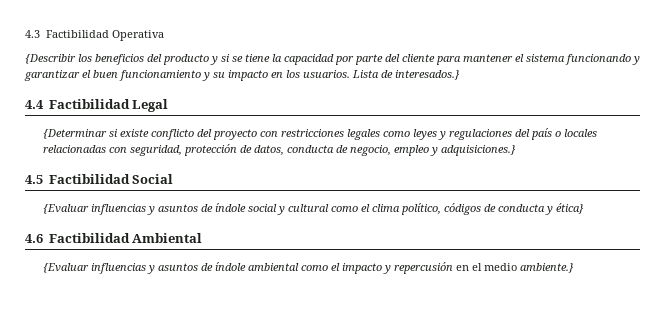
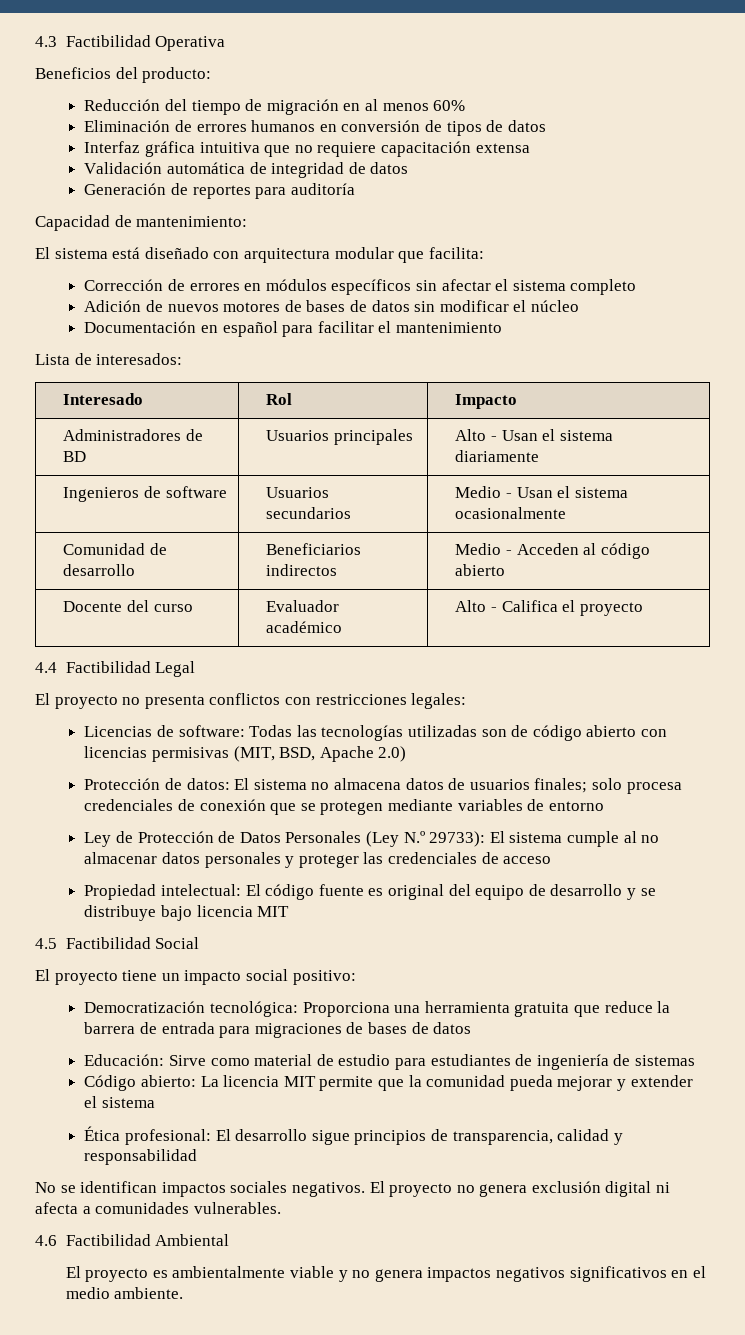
[25,54,640,65] [24,70,460,81] [25,99,169,112] [42,128,597,140] [42,144,516,156] [25,174,174,184] [42,203,584,215] [25,233,203,243] [42,262,453,274] {Describir los beneficios del producto y si se tiene la capacidad por parte del cliente para mantener el sistema funcionando y garantizar el buen funcionamiento y su impacto en los usuarios. Lista de interesados.} // 4.4 Factibilidad Legal // {Determinar si existe conflicto del proyecto con restricciones legales como leyes y regulaciones del país o locales relacionadas con seguridad, protección de datos, conducta de negocio, empleo y adquisiciones.} // 4.5 Factibilidad Social // {Evaluar influencias y asuntos de índole social y cultural como el clima político, códigos de conducta y ética} // 4.6 Factibilidad Ambiental // {Evaluar influencias y asuntos de índole ambiental como el impacto y repercusión -> [35,67,212,83] [84,99,466,115] [84,120,546,136] [84,141,530,157] [84,162,409,178] [84,183,355,199] [35,215,248,231] [35,247,484,263] [84,279,637,295] [84,300,579,312] [84,321,502,337] [35,353,183,365] [63,393,144,405] [266,393,293,405] [455,394,518,409] [63,429,203,441] [63,451,87,462] [266,429,413,445] [455,429,613,441] [455,450,540,462] [63,486,227,502] [266,487,330,498] [266,507,352,519] [455,486,628,498] [455,507,567,519] [63,543,167,555] [63,564,136,576] [266,543,362,555] [266,564,338,576] [455,543,650,559] [455,564,506,576] [63,600,193,612] [266,600,340,612] [266,621,343,633] [455,600,643,616] [35,661,196,677] [35,693,467,709] [84,725,667,741] [84,746,407,762] [84,778,682,794] [84,799,604,815] [84,831,660,847] [84,852,552,868] [84,884,656,900] [84,905,290,921] [35,937,200,949] [35,969,356,985] [84,1001,671,1017] [84,1022,472,1038] [84,1054,695,1070] [84,1075,693,1091] [84,1096,156,1108] [84,1126,623,1145] [84,1149,198,1165] [35,1181,671,1197] [35,1202,281,1214] [35,1234,230,1246] [65,1266,667,1282] Beneficios del producto: // Reducción del tiempo de migración en al menos 60% // Eliminación de errores humanos en conversión de tipos de datos // Interfaz gráfica intuitiva que no requiere capacitación extensa // Validación automática de integridad de datos // Generación de reportes para auditoría // Capacidad de mantenimiento: // El sistema está diseñado con arquitectura modular que facilita: // Corrección de errores en módulos específicos sin afectar el sistema completo // Adición de nuevos motores de bases de datos sin modificar el núcleo // Documentación en español para facilitar el mantenimiento // Lista de interesados: // Interesado | Rol | Impacto // Administradores de BD | Usuarios principales | Alto - Usan el sistema diariamente // Ingenieros de software | Usuarios secundarios | Medio - Usan el sistema ocasionalmente // Comunidad de desarrollo | Beneficiarios indirectos | Medio - Acceden al código abierto // Docente del curso | Evaluador académico | Alto - Califica el proyecto // 4.4 Factibilidad Legal // El proyecto no presenta conflictos con restricciones legales: // Licencias de software: Todas las tecnologías utilizadas son de código abierto con licencias permisivas (MIT, BSD, Apache 2.0) // Protección de datos: El sistema no almacena datos de usuarios finales; solo procesa credenciales de conexión que se protegen mediante variables de entorno // Ley de Protección de Datos Personales (Ley N.º 29733): El sistema cumple al no almacenar datos personales y proteger las credenciales de acceso // Propiedad intelectual: El código fuente es original del equipo de desarrollo y se distribuye bajo licencia MIT // 4.5 Factibilidad Social // El proyecto tiene un impacto social positivo: // Democratización tecnológica: Proporciona una herramienta gratuita que reduce la barrera de entrada para migraciones de bases de datos // Educación: Sirve como material de estudio para estudiantes de ingeniería de sistemas // Código abierto: La licencia MIT permite que la comunidad pueda mejorar y extender el sistema // Ética profesional: El desarrollo sigue principios de transparencia, calidad y responsabilidad // No se identifican impactos sociales negativos. El proyecto no genera exclusión digital ni afecta a comunidades vulnerables. // 4.6 Factibilidad Ambiental // El proyecto es ambientalmente viable y no genera impactos negativos significativos
[519,263,574,273] ambiente.} -> [114,1287,184,1299] ambiente.

